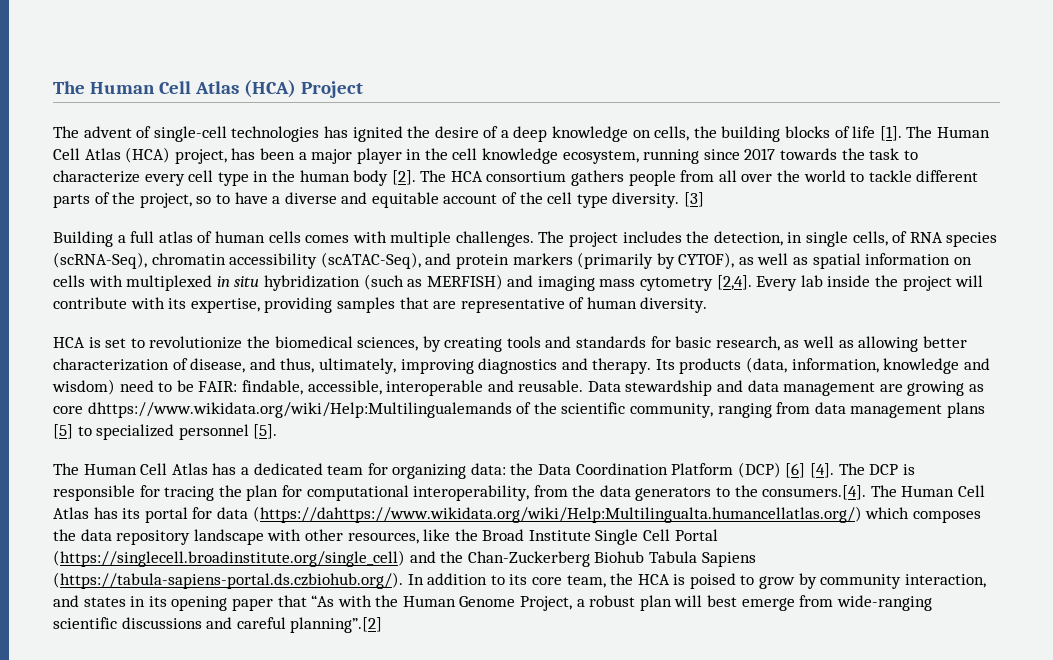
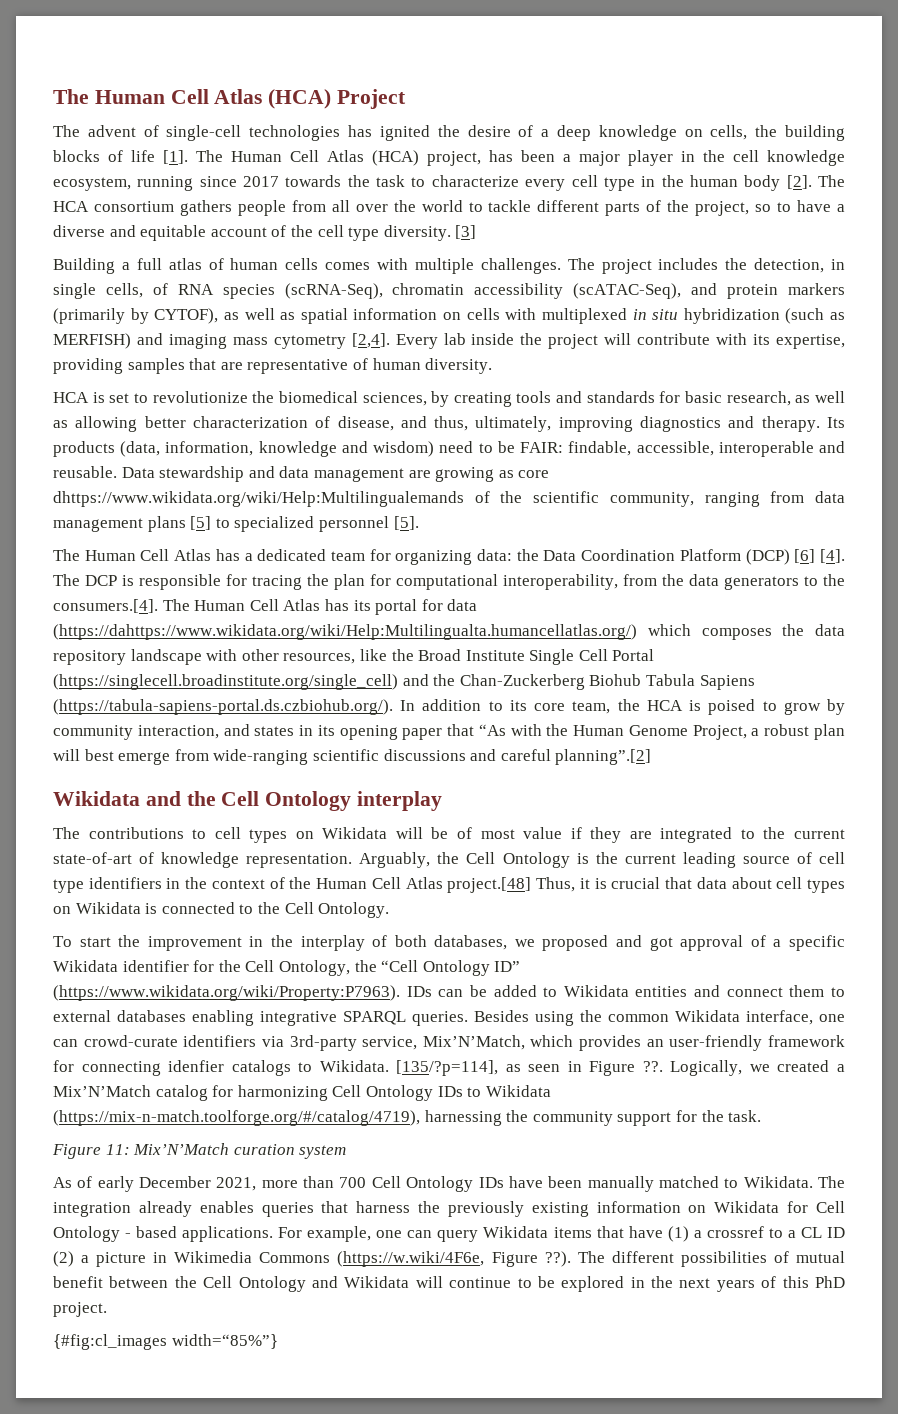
(383, 625) none -> [53,791,443,811] [53,827,845,843] [53,852,845,868] [53,877,845,893] [53,902,390,918] [53,935,846,951] [53,960,521,976] [53,985,845,1001] [53,1010,845,1026] [53,1035,845,1051] [53,1060,845,1076] [53,1085,551,1101] [53,1110,762,1126] [52,1143,347,1159] [53,1176,846,1192] [53,1201,845,1217] [53,1226,846,1242] [53,1251,846,1267] [53,1276,846,1292] [53,1302,107,1317] [53,1334,278,1350] // Wikidata and the Cell Ontology interplay // The contributions to cell types on Wikidata will be of most value if they are integrated to the current state-of-art of knowledge representation. Arguably, the Cell Ontology is the current leading source of cell type identifiers in the context of the Human Cell Atlas project.[48] Thus, it is crucial that data about cell types on Wikidata is connected to the Cell Ontology. // To start the improvement in the interplay of both databases, we proposed and got approval of a specific Wikidata identifier for the Cell Ontology, the “Cell Ontology ID” (https://www.wikidata.org/wiki/Property:P7963). IDs can be added to Wikidata entities and connect them to external databases enabling integrative SPARQL queries. Besides using the common Wikidata interface, one can crowd-curate identifiers via 3rd-party service, Mix’N’Match, which provides an user-friendly framework for connecting idenfier catalogs to Wikidata. [135/?p=114], as seen in Figure ??. Logically, we created a Mix’N’Match catalog for harmonizing Cell Ontology IDs to Wikidata (https://mix-n-match.toolforge.org/#/catalog/4719), harnessing the community support for the task. // Figure 11: Mix’N’Match curation system // As of early December 2021, more than 700 Cell Ontology IDs have been manually matched to Wikidata. The integration already enables queries that harness the previously existing information on Wikidata for Cell Ontology - based applications. For example, one can query Wikidata items that have (1) a crossref to a CL ID (2) a picture in Wikimedia Commons (https://w.wiki/4F6e, Figure ??). The different possibilities of mutual benefit between the Cell Ontology and Wikidata will continue to be explored in the next years of this PhD project. // {#fig:cl_images width=“85%”}

